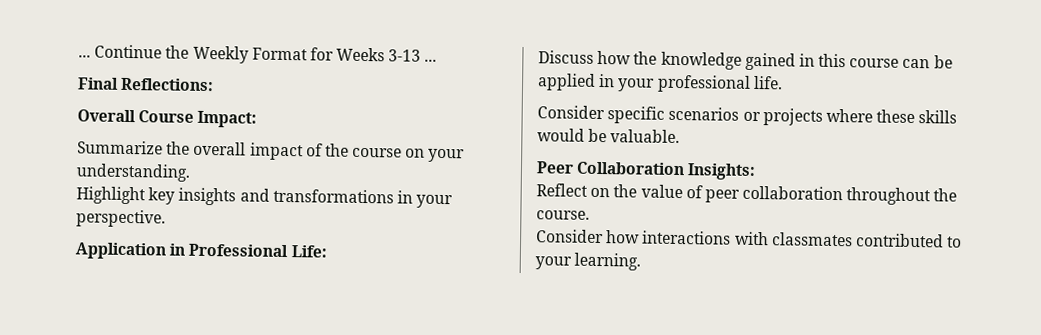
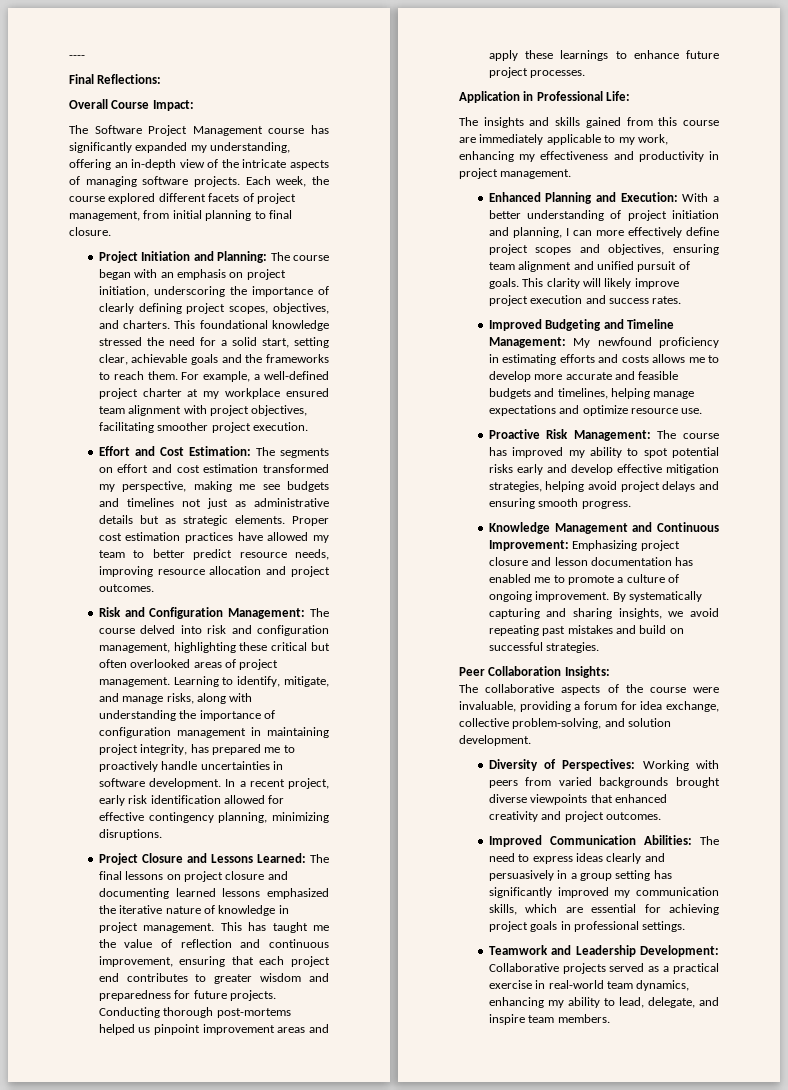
[78,44,438,64] ... Continue the Weekly Format for Weeks 3-13 ... -> [69,55,85,59] ----
[77,140,466,163] [76,163,191,182] [76,186,454,209] [76,209,166,228] [75,242,327,260] [538,50,953,71] [537,73,783,93] [537,105,958,126] [537,128,681,144] [536,161,757,180] [536,183,958,206] [536,210,590,220] [536,229,963,248] [535,252,642,271] Summarize the overall impact of the course on your understanding. // Highlight key insights and transformations in your perspective. // Application in Professional Life: // Discuss how the knowledge gained in this course can be applied in your professional life. // Consider specific scenarios or projects where these skills would be valuable. // Peer Collaboration Insights: // Reflect on the value of peer collaboration throughout the course. // Consider how interactions with classmates contributed to your learning. -> [69,125,329,136] [69,142,291,153] [69,159,330,170] [69,176,329,187] [69,193,296,204] [69,210,292,221] [69,227,111,236] [98,251,329,263] [98,269,286,280] [98,286,329,297] [98,303,329,314] [98,320,329,331] [98,337,330,348] [98,354,329,365] [98,371,329,382] [98,388,329,399] [98,405,308,416] [98,422,308,433] [98,446,329,458] [98,464,329,473] [98,481,329,492] [98,498,329,509] [98,515,329,526] [98,532,329,543] [98,549,329,560] [98,566,330,577] [98,584,154,592] [98,607,329,619] [98,625,329,636] [98,642,330,653] [98,659,279,670] [98,676,329,687] [98,693,253,704] [98,710,275,721] [98,727,329,738] [98,744,295,755] [98,761,283,772] [98,778,330,789] [98,795,285,806] [98,812,329,823] [98,829,162,840] [98,853,329,865] [98,871,288,882] [98,888,329,899] [98,905,289,916] [98,922,329,933] [98,939,329,948] [98,956,330,967] [98,973,329,984] [98,990,276,1001] [98,1007,291,1018] [98,1024,329,1035] [488,50,719,61] [488,67,586,78] [459,91,631,103] [459,117,719,128] [459,134,668,145] [459,151,719,162] [459,168,572,179] [488,192,719,204] [488,210,719,221] [488,227,719,238] [488,244,719,255] [488,261,690,272] [488,278,679,289] [488,295,682,306] [488,319,674,331] [488,337,719,348] [488,354,719,365] [488,371,679,382] [488,388,695,399] [488,405,703,416] [488,429,719,441] [488,447,719,458] [488,464,719,475] [488,481,719,492] [488,498,631,509] [488,522,719,534] [488,540,680,551] [488,557,694,566] [488,574,680,585] [488,591,702,602] [488,608,719,619] [488,625,684,636] [488,642,600,653] [459,666,610,678] [459,684,719,695] [459,701,719,712] [459,718,672,729] [459,735,531,746] [488,759,719,771] [488,777,720,788] [488,794,667,805] [488,811,661,822] [488,835,719,847] [488,853,665,864] [488,870,672,881] [488,887,719,898] [488,904,719,915] [488,921,686,932] [488,945,719,957] [488,963,719,974] [488,980,690,991] [488,997,719,1008] [488,1014,610,1025] The Software Project Management course has significantly expanded my understanding, offering an in-depth view of the intricate aspects of managing software projects. Each week, the course explored different facets of project management, from initial planning to final closure. // Project Initiation and Planning: The course began with an emphasis on project initiation, underscoring the importance of clearly defining project scopes, objectives, and charters. This foundational knowledge stressed the need for a solid start, setting clear, achievable goals and the frameworks to reach them. For example, a well-defined project charter at my workplace ensured team alignment with project objectives, facilitating smoother project execution. // Effort and Cost Estimation: The segments on effort and cost estimation transformed my perspective, making me see budgets and timelines not just as administrative details but as strategic elements. Proper cost estimation practices have allowed my team to better predict resource needs, improving resource allocation and project outcomes. // Risk and Configuration Management: The course delved into risk and configuration management, highlighting these critical but often overlooked areas of project management. Learning to identify, mitigate, and manage risks, along with understanding the importance of configuration management in maintaining project integrity, has prepared me to proactively handle uncertainties in software development. In a recent project, early risk identification allowed for effective contingency planning, minimizing disruptions. // Project Closure and Lessons Learned: The final lessons on project closure and documenting learned lessons emphasized the iterative nature of knowledge in project management. This has taught me the value of reflection and continuous improvement, ensuring that each project end contributes to greater wisdom and preparedness for future projects. Conducting thorough post-mortems helped us pinpoint improvement areas and apply these learnings to enhance future project processes. // Application in Professional Life: // The insights and skills gained from this course are immediately applicable to my work, enhancing my effectiveness and productivity in project management. // Enhanced Planning and Execution: With a better understanding of project initiation and planning, I can more effectively define project scopes and objectives, ensuring team alignment and unified pursuit of goals. This clarity will likely improve project execution and success rates. // Improved Budgeting and Timeline Management: My newfound proficiency in estimating efforts and costs allows me to develop more accurate and feasible budgets and timelines, helping manage expectations and optimize resource use. // Proactive Risk Management: The course has improved my ability to spot potential risks early and develop effective mitigation strategies, helping avoid project delays and ensuring smooth progress. // Knowledge Management and Continuous Improvement: Emphasizing project closure and lesson documentation has enabled me to promote a culture of ongoing improvement. By systematically capturing and sharing insights, we avoid repeating past mistakes and build on successful strategies. // Peer Collaboration Insights: // The collaborative aspects of the course were invaluable, providing a forum for idea exchange, collective problem-solving, and solution development. // Diversity of Perspectives: Working with peers from varied backgrounds brought diverse viewpoints that enhanced creativity and project outcomes. // Improved Communication Abilities: The need to express ideas clearly and persuasively in a group setting has significantly improved my communication skills, which are essential for achieving project goals in professional settings. // Teamwork and Leadership Development: Collaborative projects served as a practical exercise in real-world team dynamics, enhancing my ability to lead, delegate, and inspire team members.

